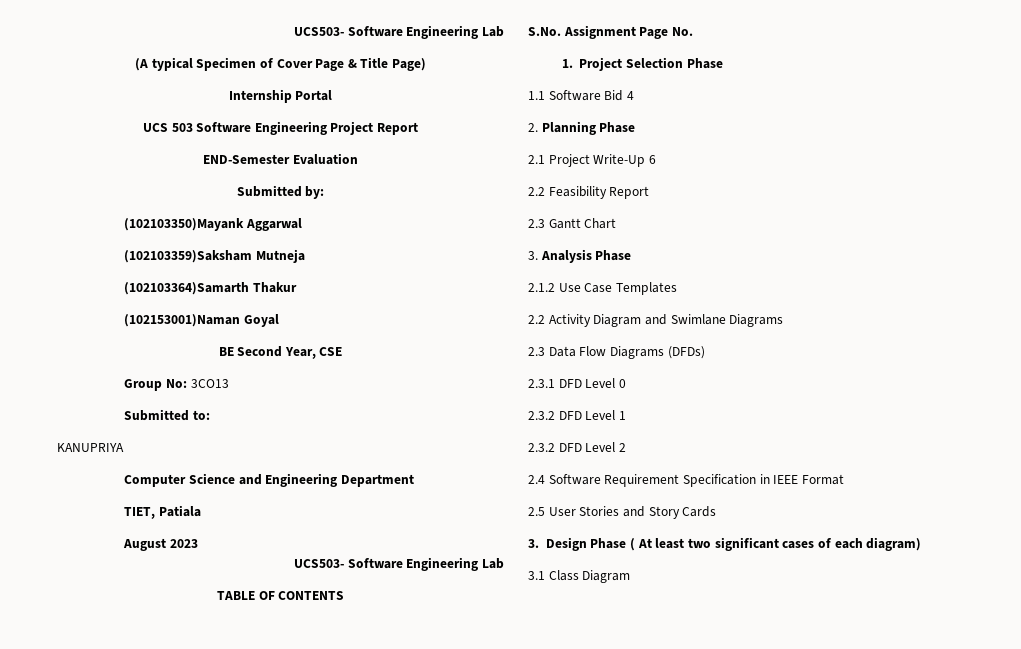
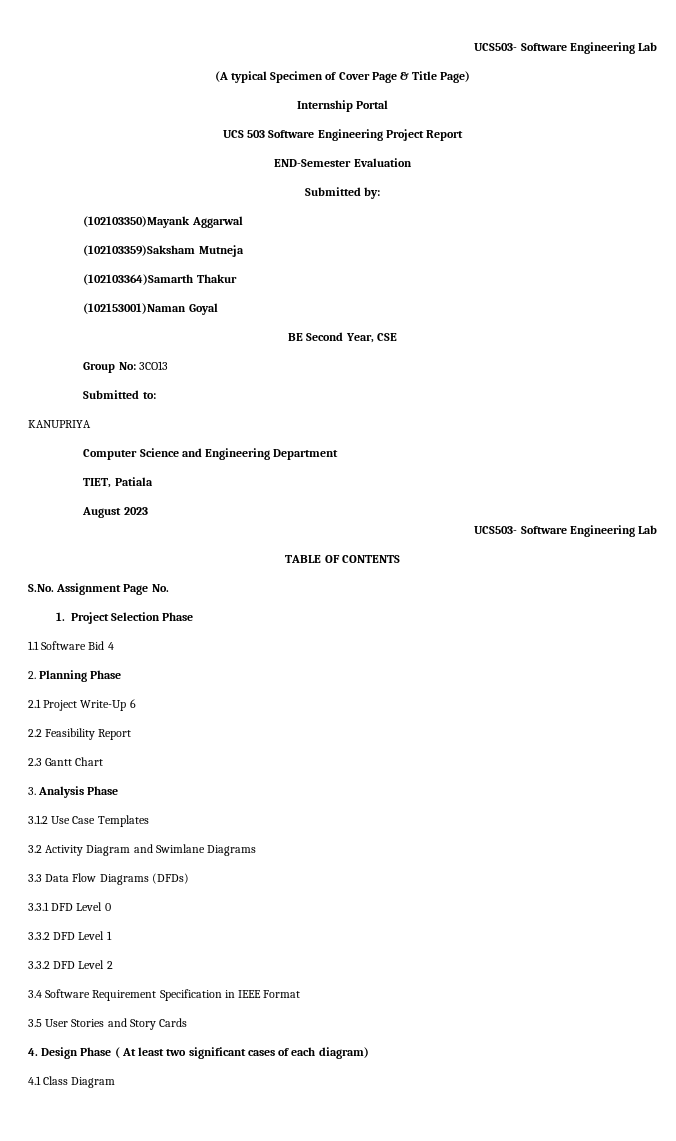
[528,283,555,292] 2.1.2 -> [28,815,48,824] 3.1.2
[528,315,545,324] 2.2 -> [28,845,42,853] 3.2
[528,347,545,356] 2.3 -> [28,874,42,882] 3.3
[528,379,555,388] 2.3.1 -> [28,902,49,911] 3.3.1
[528,411,555,420] 2.3.2 -> [28,932,50,940] 3.3.2
[528,443,555,452] 2.3.2 -> [28,961,50,969] 3.3.2
[528,475,545,484] 2.4 -> [28,990,42,998] 3.4
[528,507,545,516] 2.5 -> [28,1019,42,1027] 3.5
[528,539,539,548] 3. -> [28,1048,38,1056] 4.
[528,571,545,580] 3.1 -> [28,1076,41,1085] 4.1

